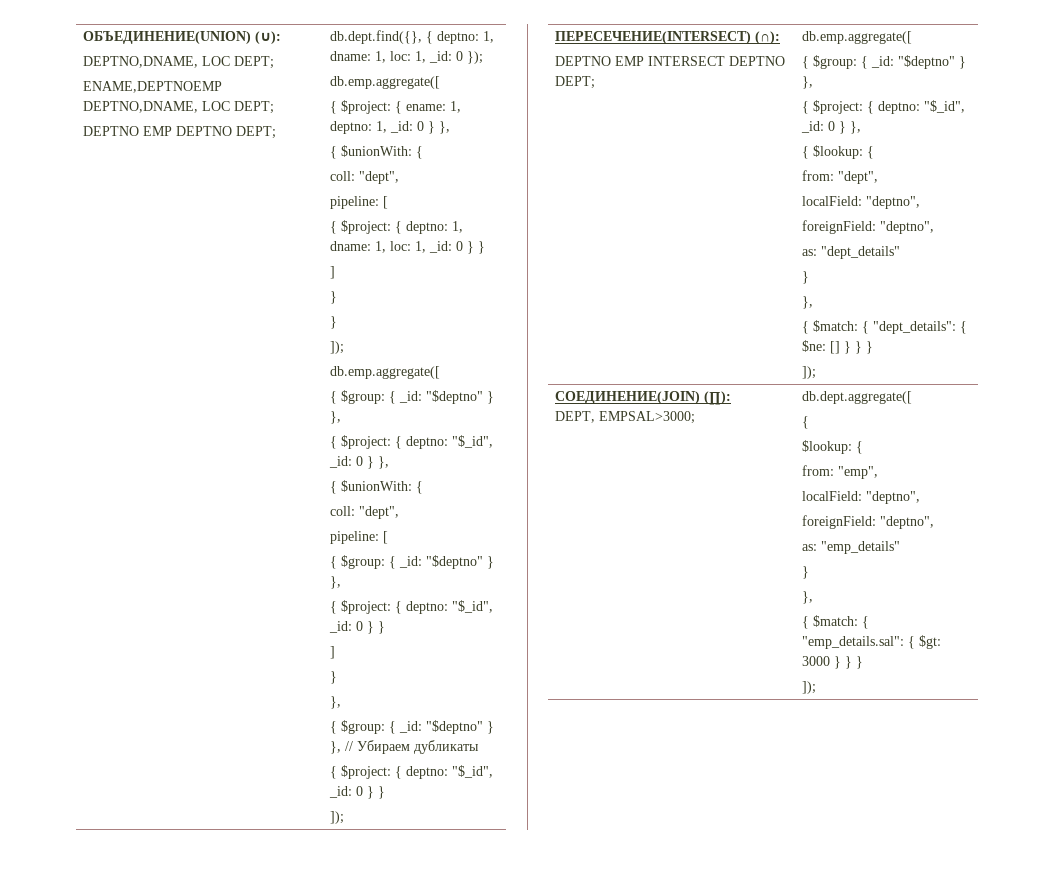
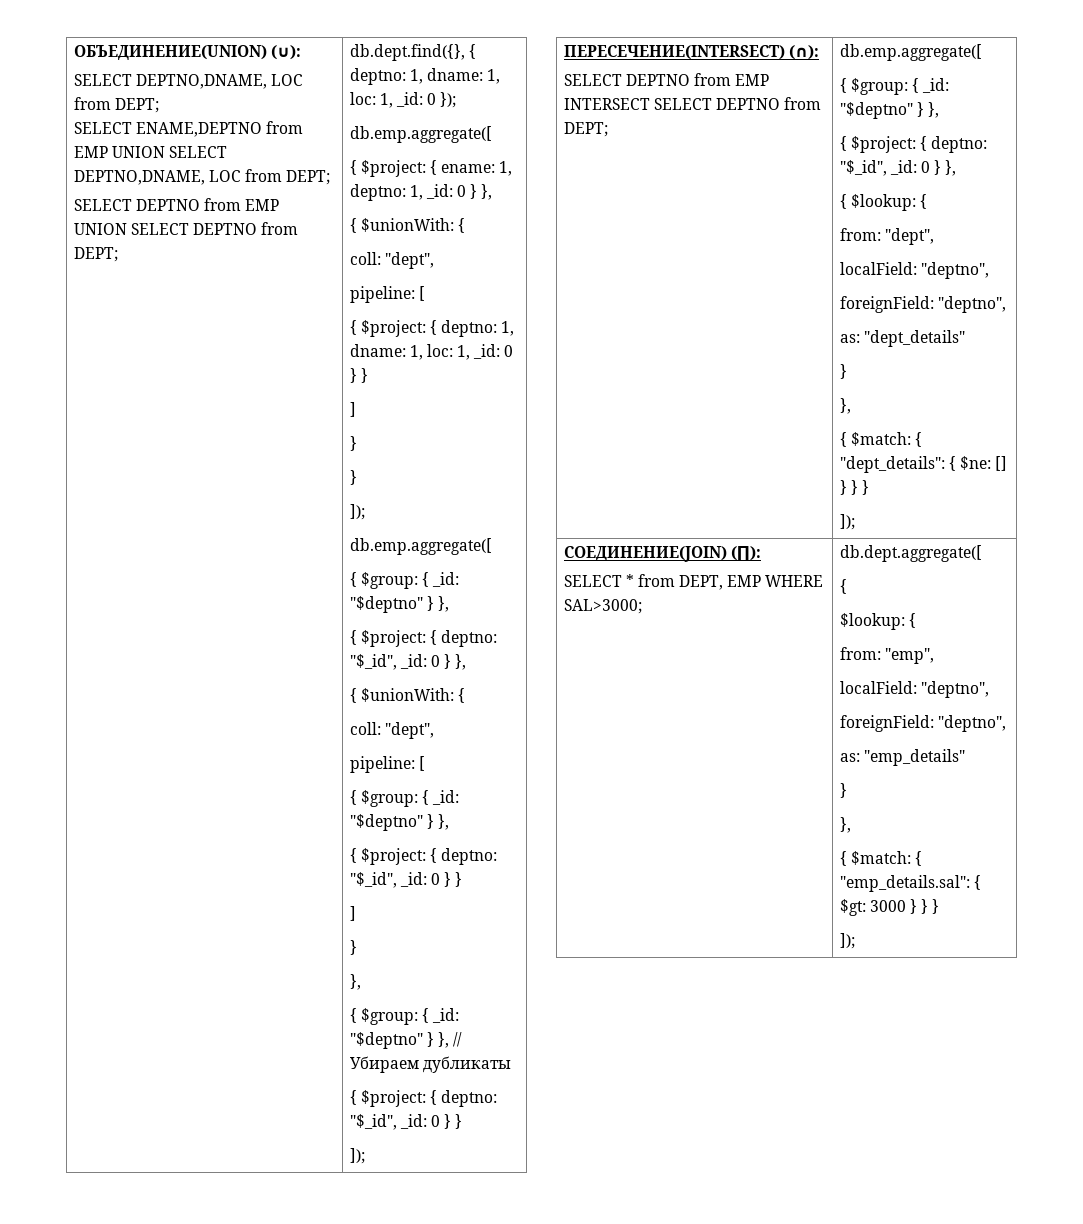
[83,56,275,69] [83,81,223,93] [83,101,275,114] [83,126,233,136] DEPTNO,DNAME, LOC DEPT; // ENAME,DEPTNOEMP DEPTNO,DNAME, LOC DEPT; // DEPTNO EMP DEPTNO -> [73,74,303,89] [73,97,159,113] [73,121,303,137] [73,146,227,158] [73,169,331,185] [73,198,280,211] [73,222,299,235] SELECT DEPTNO,DNAME, LOC from DEPT; // SELECT ENAME,DEPTNO from EMP UNION SELECT DEPTNO,DNAME, LOC from DEPT; // SELECT DEPTNO from EMP UNION SELECT DEPTNO from
[555,56,786,66] DEPTNO EMP INTERSECT DEPTNO -> [563,73,770,86] [563,97,822,110] SELECT DEPTNO from EMP INTERSECT SELECT DEPTNO from
[555,411,696,424] DEPT, EMPSAL>3000; -> [563,574,824,590] [563,599,642,614] SELECT * from DEPT, EMP WHERE SAL>3000;

